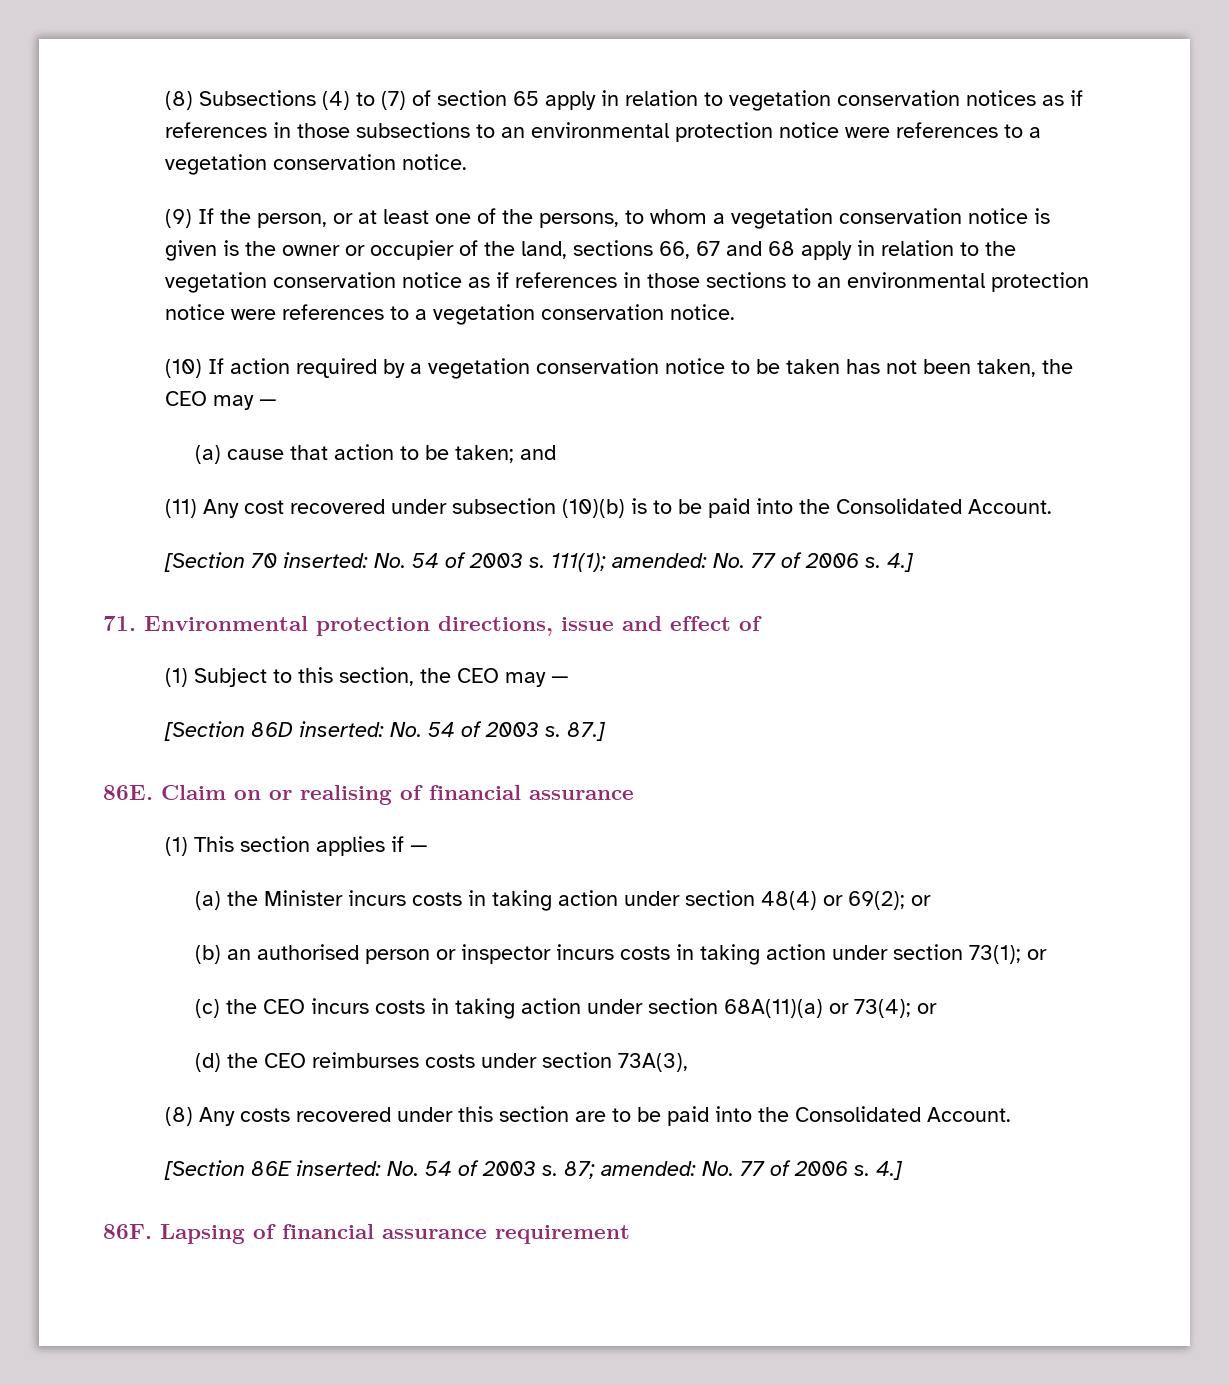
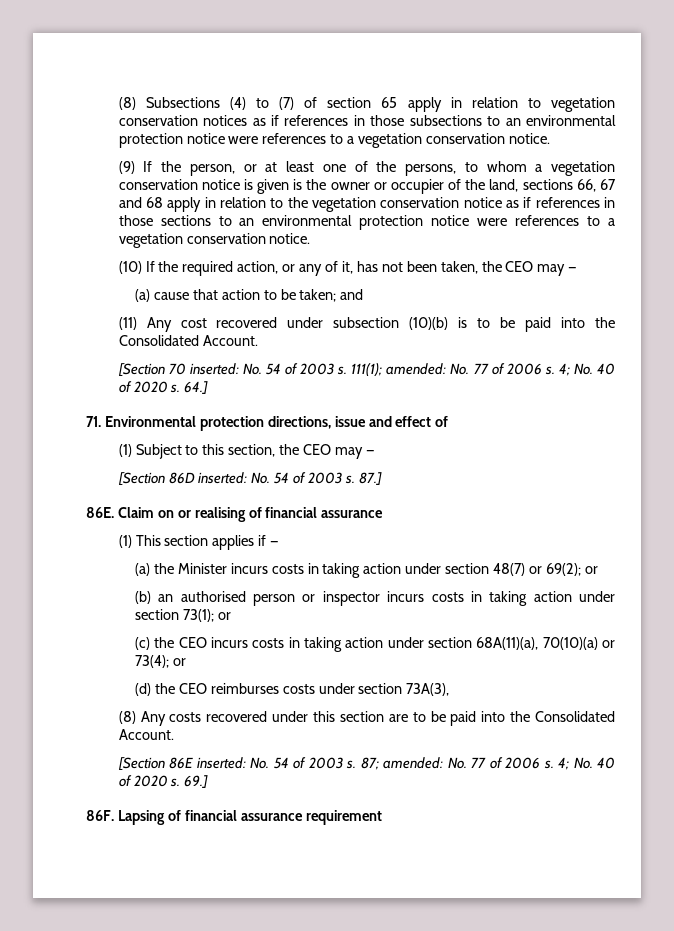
[229,358,840,379] action required by a vegetation conservation notice to be taken -> [158,261,353,276] the required action, or any of it,
[886,553,914,572] 4.] -> [558,363,615,376] [118,381,209,394] 4; No. 40 of 2020 s. 64.]
[761,891,818,910] 48(4) -> [493,563,526,576] 48(7)
[724,999,824,1018] 68A(11)(a) -> [476,637,598,650] 68A(11)(a), 70(10)(a)
[875,1161,903,1180] 4.] -> [558,757,616,770] [118,775,209,788] 4; No. 40 of 2020 s. 69.]

